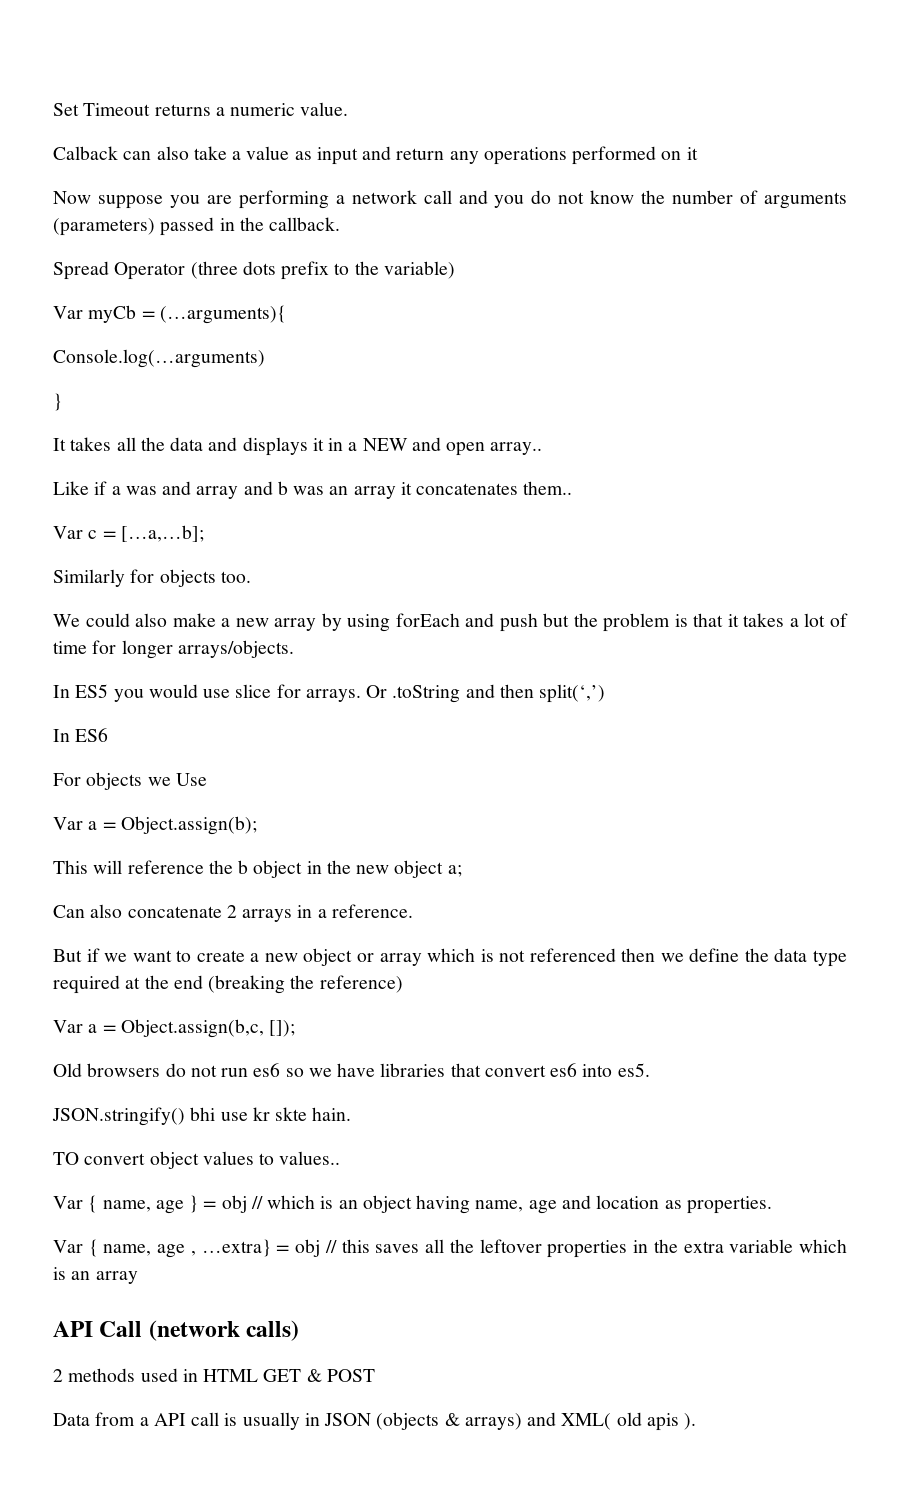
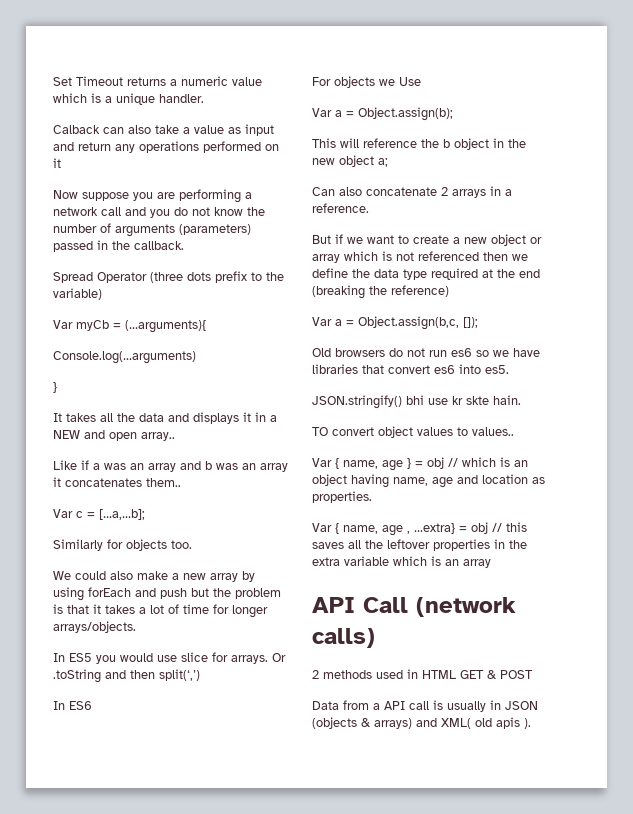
[300,102,349,116] value. -> [232,77,262,86] [53,93,204,105] value which is a unique handler.
[162,481,192,495] and -> [130,463,144,470] an

